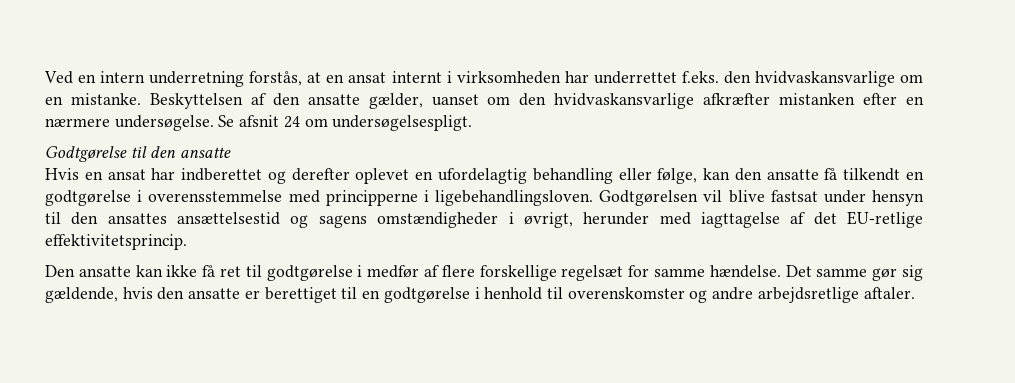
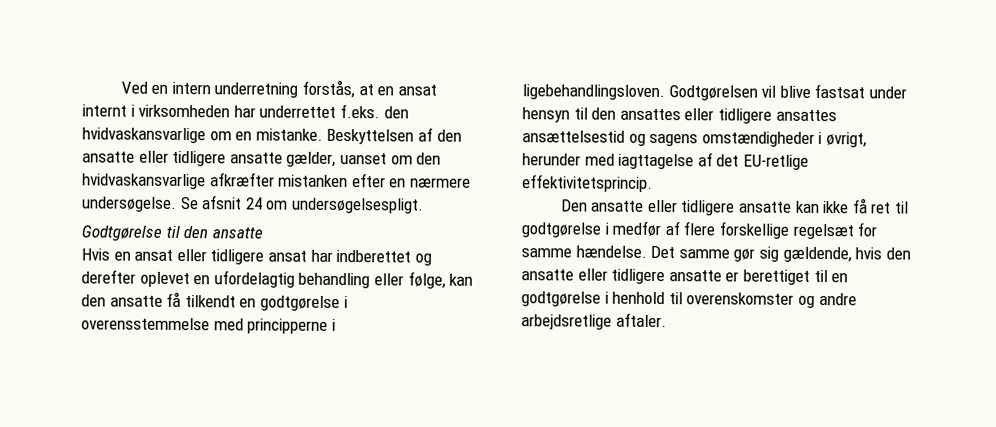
(360, 99) none -> [138,150,283,167] eller tidligere ansatte
(146, 174) none -> [176,248,307,265] eller tidligere ansat
(167, 218) none -> [684,108,837,124] eller tidligere ansattes
(131, 271) none -> [647,199,792,216] eller tidligere ansatte
(241, 293) none -> [577,268,722,285] eller tidligere ansatte

